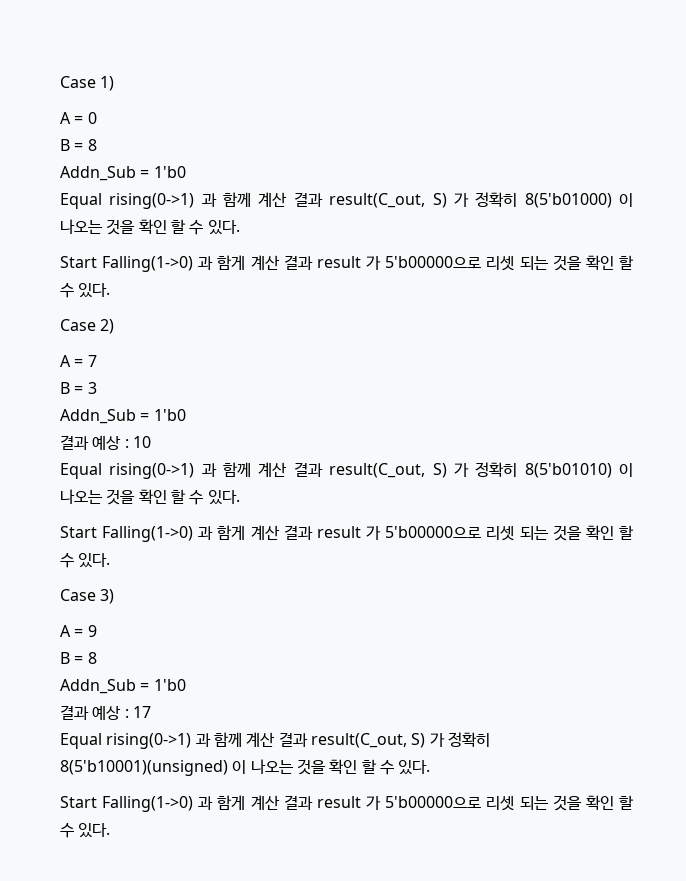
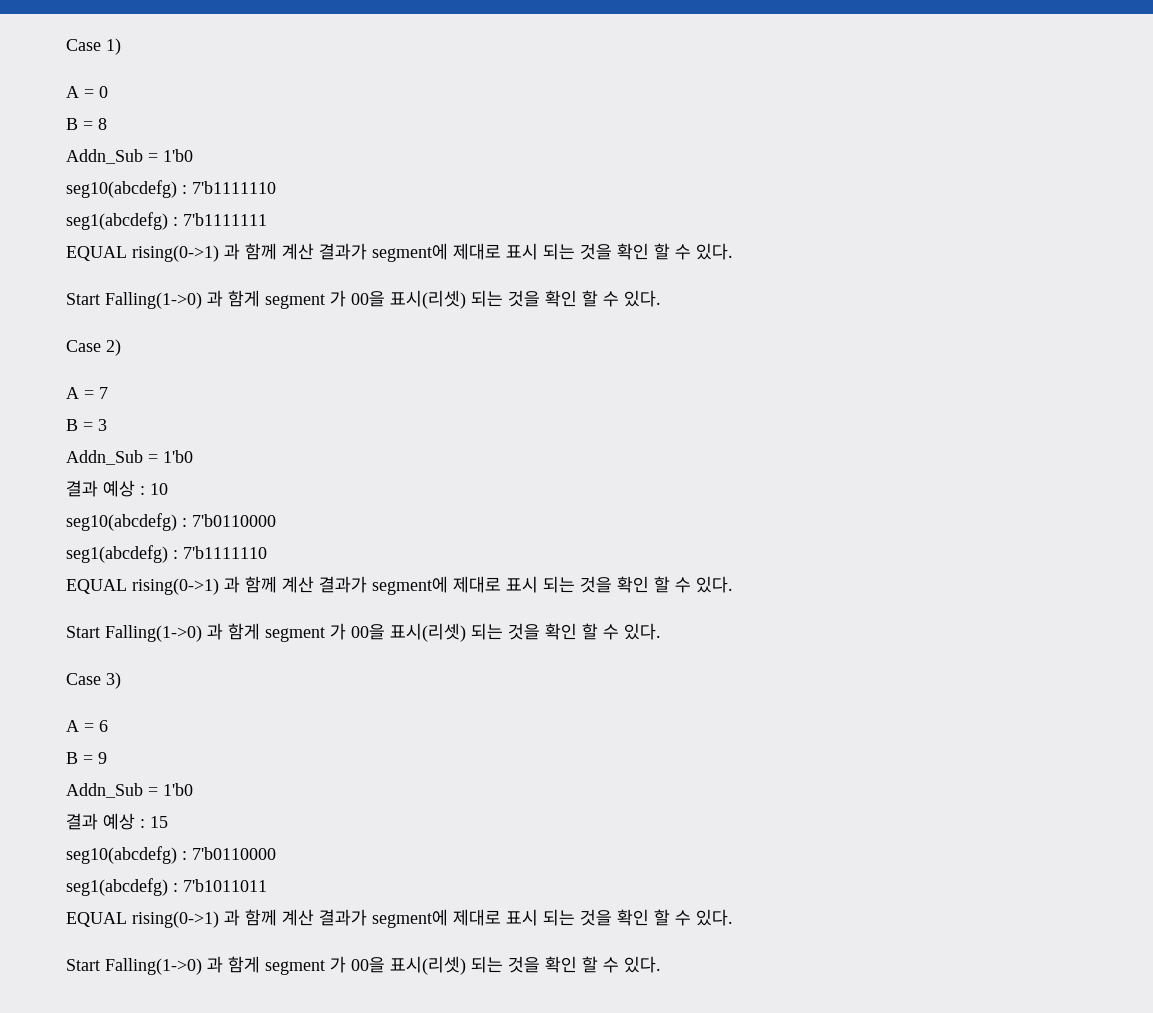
[60,192,634,209] [60,219,240,235] [60,255,515,272] Equal rising(0->1) 과 함께 계산 결과 result(C_out, S) 가 정확히 8(5'b01000) 이 나오는 것을 확인 할 수 있다. // Start Falling(1->0) 과 함게 계산 결과 result 가 5'b00000으로 리셋 -> [66,180,276,198] [66,212,267,230] [66,243,733,262] [66,290,466,309] seg10(abcdefg) : 7'b1111110 // seg1(abcdefg) : 7'b1111111 // EQUAL rising(0->1) 과 함께 계산 결과가 segment에 제대로 표시 되는 것을 확인 할 수 있다. // Start Falling(1->0) 과 함게 segment 가 00을 표시(리셋)
[60,462,634,479] [60,489,240,505] [60,525,515,542] Equal rising(0->1) 과 함께 계산 결과 result(C_out, S) 가 정확히 8(5'b01010) 이 나오는 것을 확인 할 수 있다. // Start Falling(1->0) 과 함게 계산 결과 result 가 5'b00000으로 리셋 -> [66,513,276,531] [66,545,267,563] [66,576,733,595] [66,623,466,642] seg10(abcdefg) : 7'b0110000 // seg1(abcdefg) : 7'b1111110 // EQUAL rising(0->1) 과 함께 계산 결과가 segment에 제대로 표시 되는 것을 확인 할 수 있다. // Start Falling(1->0) 과 함게 segment 가 00을 표시(리셋)
[87,625,97,637] [60,652,97,664] [60,679,186,694] [60,705,151,720] [60,732,490,749] [60,759,431,776] [60,795,515,812] 9 // B = 8 // Addn_Sub = 1'b0 // 결과 예상 : 17 // Equal rising(0->1) 과 함께 계산 결과 result(C_out, S) 가 정확히 8(5'b10001)(unsigned) 이 나오는 것을 확인 할 수 있다. // Start Falling(1->0) 과 함게 계산 결과 result 가 5'b00000으로 리셋 -> [99,720,108,732] [66,752,107,764] [66,783,193,798] [66,813,168,830] [66,846,276,864] [66,878,267,896] [66,909,733,928] [66,956,466,975] 6 // B = 9 // Addn_Sub = 1'b0 // 결과 예상 : 15 // seg10(abcdefg) : 7'b0110000 // seg1(abcdefg) : 7'b1011011 // EQUAL rising(0->1) 과 함께 계산 결과가 segment에 제대로 표시 되는 것을 확인 할 수 있다. // Start Falling(1->0) 과 함게 segment 가 00을 표시(리셋)

